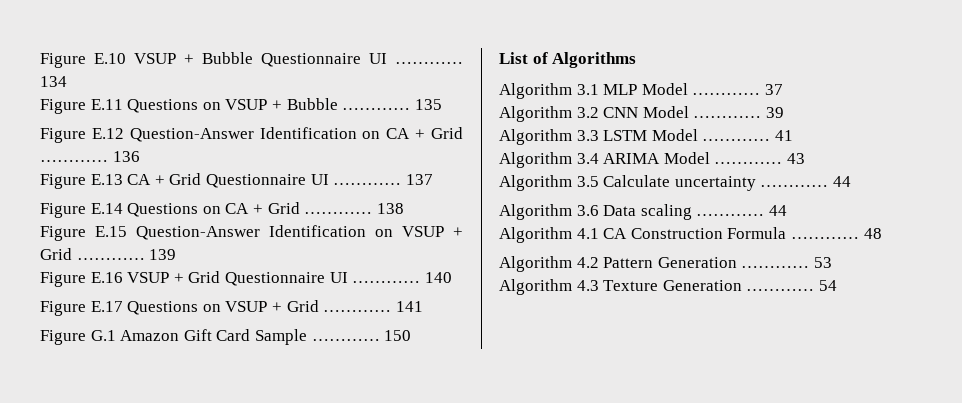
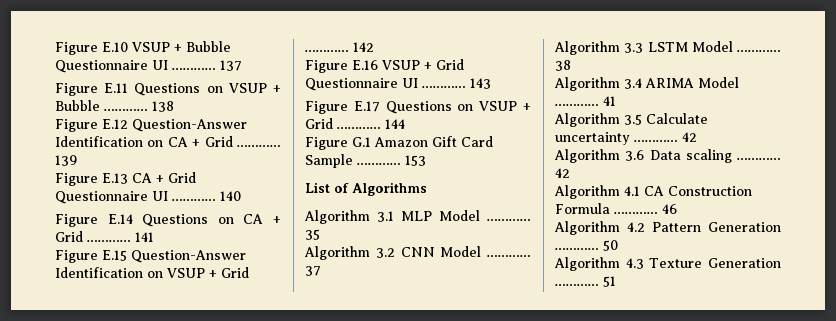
[40,76,67,87] 134 -> [220,60,242,71] 137
[414,99,442,110] 135 -> [152,101,174,112] 138
[112,151,140,162] 136 -> [55,155,77,166] 139
[405,174,433,185] 137 -> [220,191,241,201] 140
[376,203,404,214] 138 -> [135,232,154,242] 141
[149,249,177,260] 139 -> [353,42,374,52] 142
[424,272,452,283] 140 -> [470,78,491,89] 143
[395,301,423,312] 141 -> [385,119,405,129] 144
[384,330,412,341] 150 -> [405,155,426,166] 153
[764,84,783,95] 37 -> [305,229,320,240] 35
[765,107,784,118] 39 -> [305,266,321,276] 37
[774,130,793,141] 41 -> [555,60,571,71] 38
[786,153,805,164] 43 -> [603,96,616,106] 41
[832,176,851,187] 44 -> [682,132,697,142] 42
[768,205,787,216] 44 -> [555,168,570,178] 42
[863,228,882,239] 48 -> [662,204,677,214] 46
[813,257,832,268] 53 -> [603,240,618,251] 50
[818,280,837,291] 54 -> [603,276,616,287] 51

